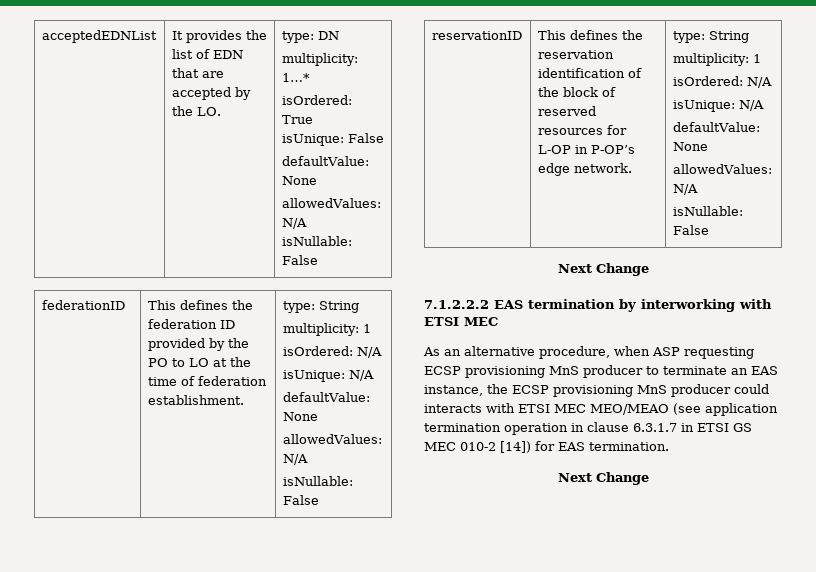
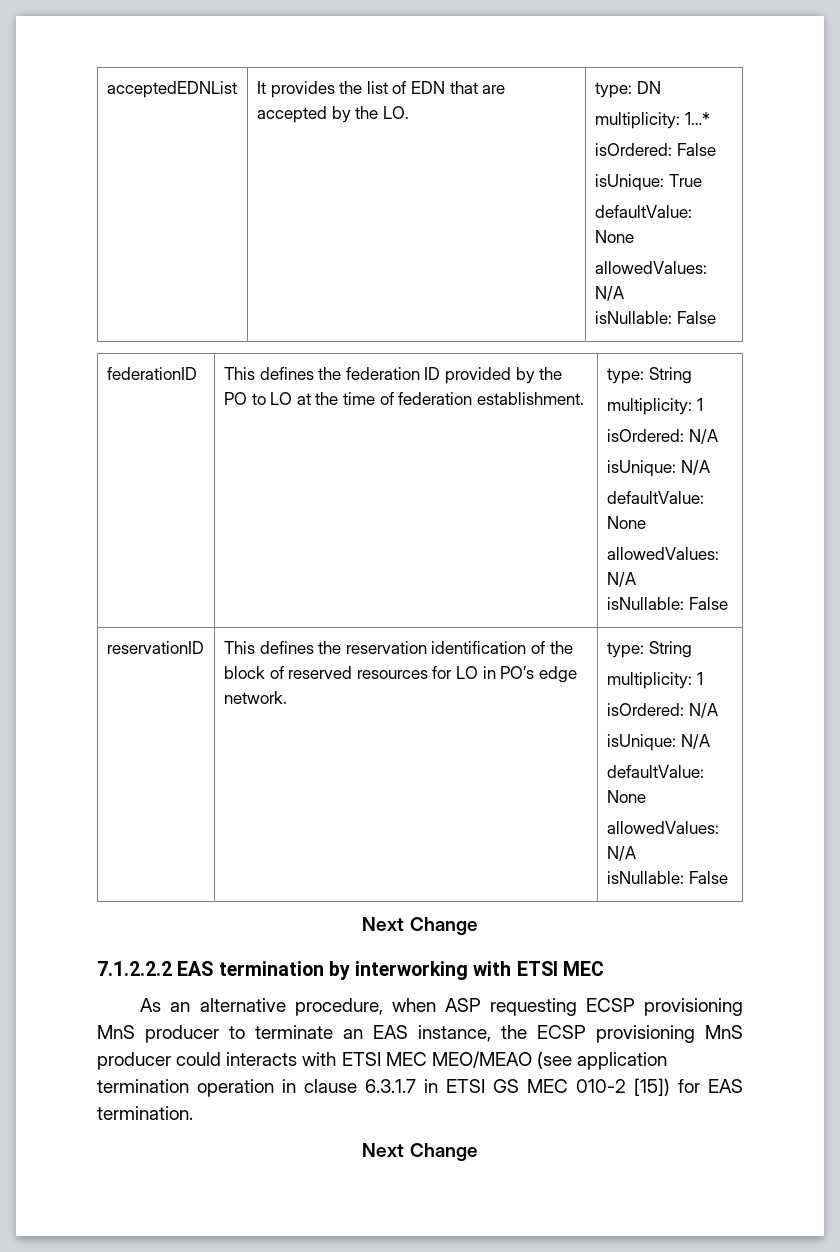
[281,115,313,124] [281,133,384,146] True // isUnique: False -> [676,143,716,156] [594,174,702,191] False // isUnique: True
[537,145,635,154] L-OP in P-OP’s -> [455,666,535,679] LO in PO’s
[500,441,531,453] [14]) -> [634,1078,670,1096] [15])

